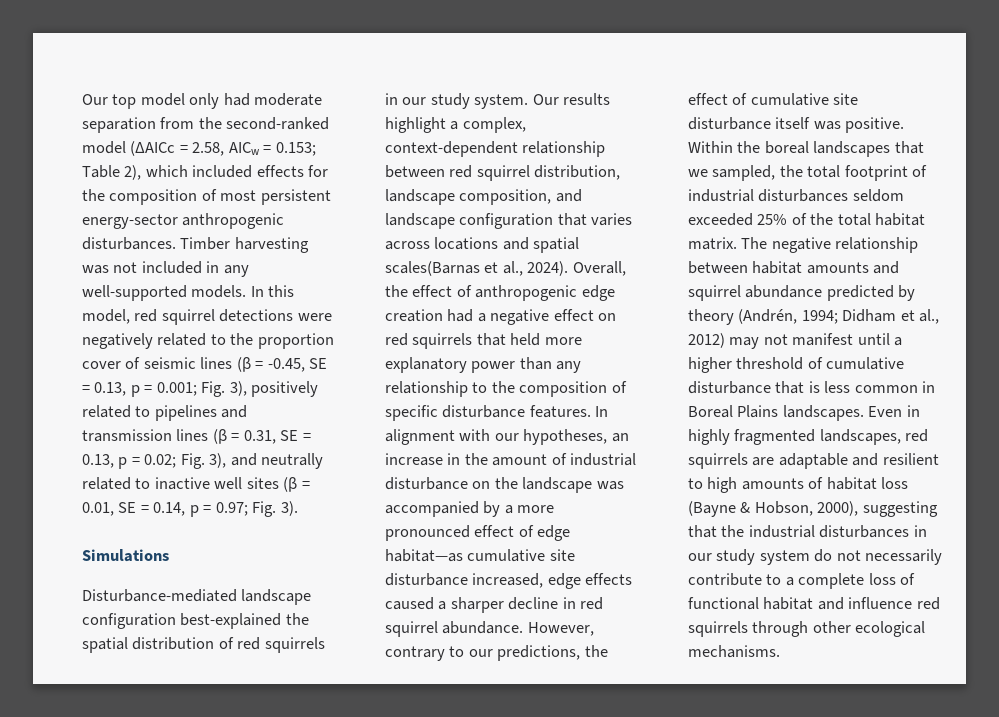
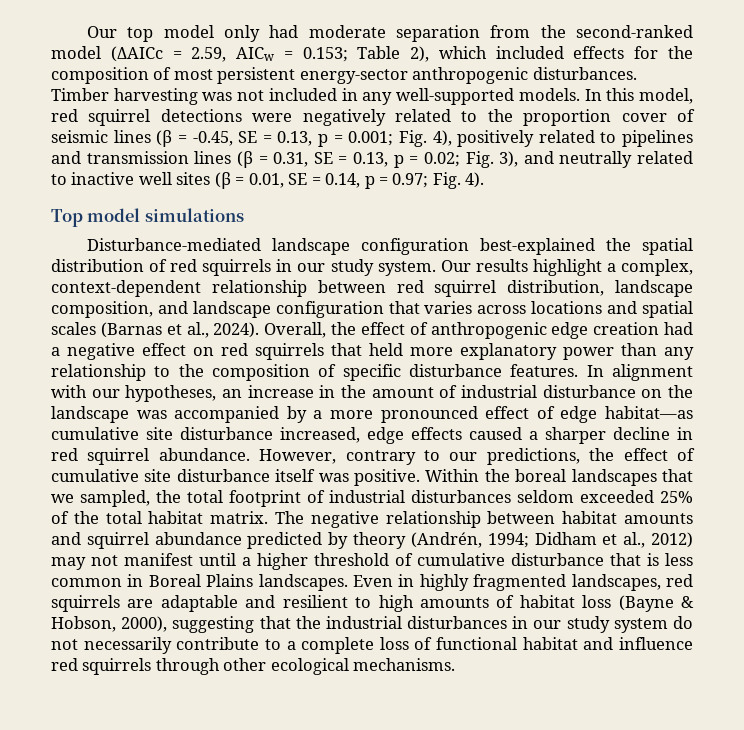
[192,142,225,156] 2.58, -> [191,47,227,62] 2.59,
[229,381,247,396] 3), -> [432,130,452,146] 4),
[280,501,298,516] [82,549,169,562] 3). // Simulations -> [465,172,485,188] [51,208,244,227] 4). // Top model simulations
[385,261,480,276] scales(Barnas -> [51,322,162,338] scales (Barnas

